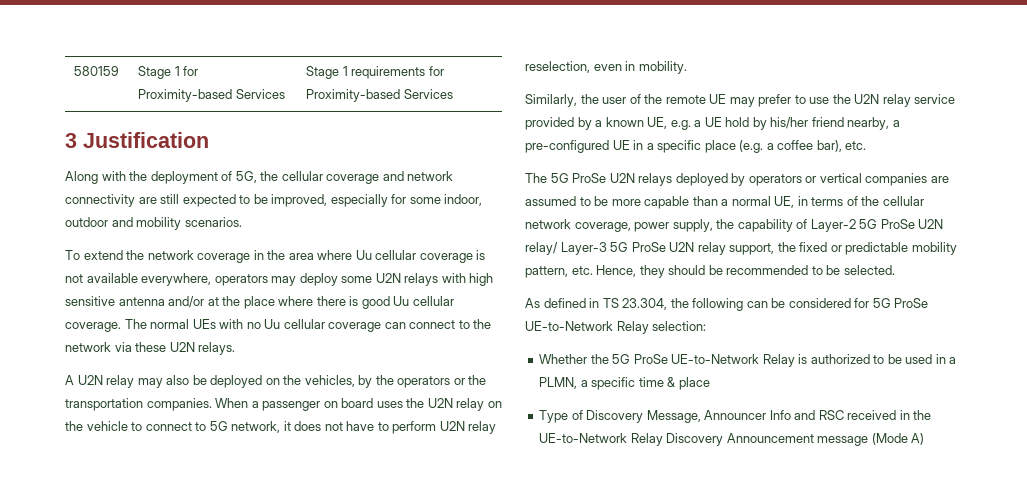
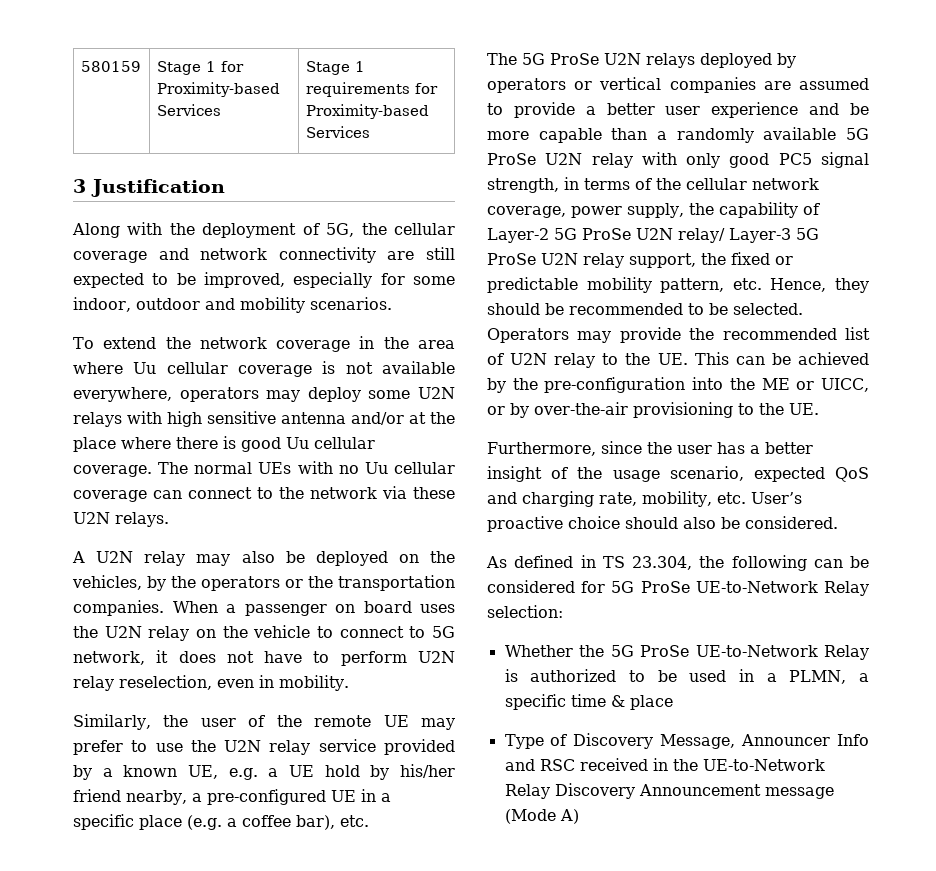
(591, 201) none -> [513,102,840,118] provide a better user experience and
[731,196,795,208] normal UE, -> [676,127,869,143] [487,152,869,168] [487,178,559,193] randomly available 5G ProSe U2N relay with only good PC5 signal strength,
(895, 270) none -> [487,327,870,343] [487,352,869,368] [487,377,869,393] [487,402,819,418] [487,441,813,456] [487,466,869,482] [487,491,802,507] [487,516,838,532] Operators may provide the recommended list of U2N relay to the UE. This can be achieved by the pre-configuration into the ME or UICC, or by over-the-air provisioning to the UE. // Furthermore, since the user has a better insight of the usage scenario, expected QoS and charging rate, mobility, etc. User’s proactive choice should also be considered.

